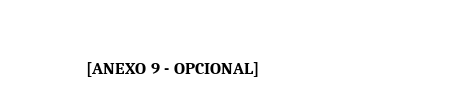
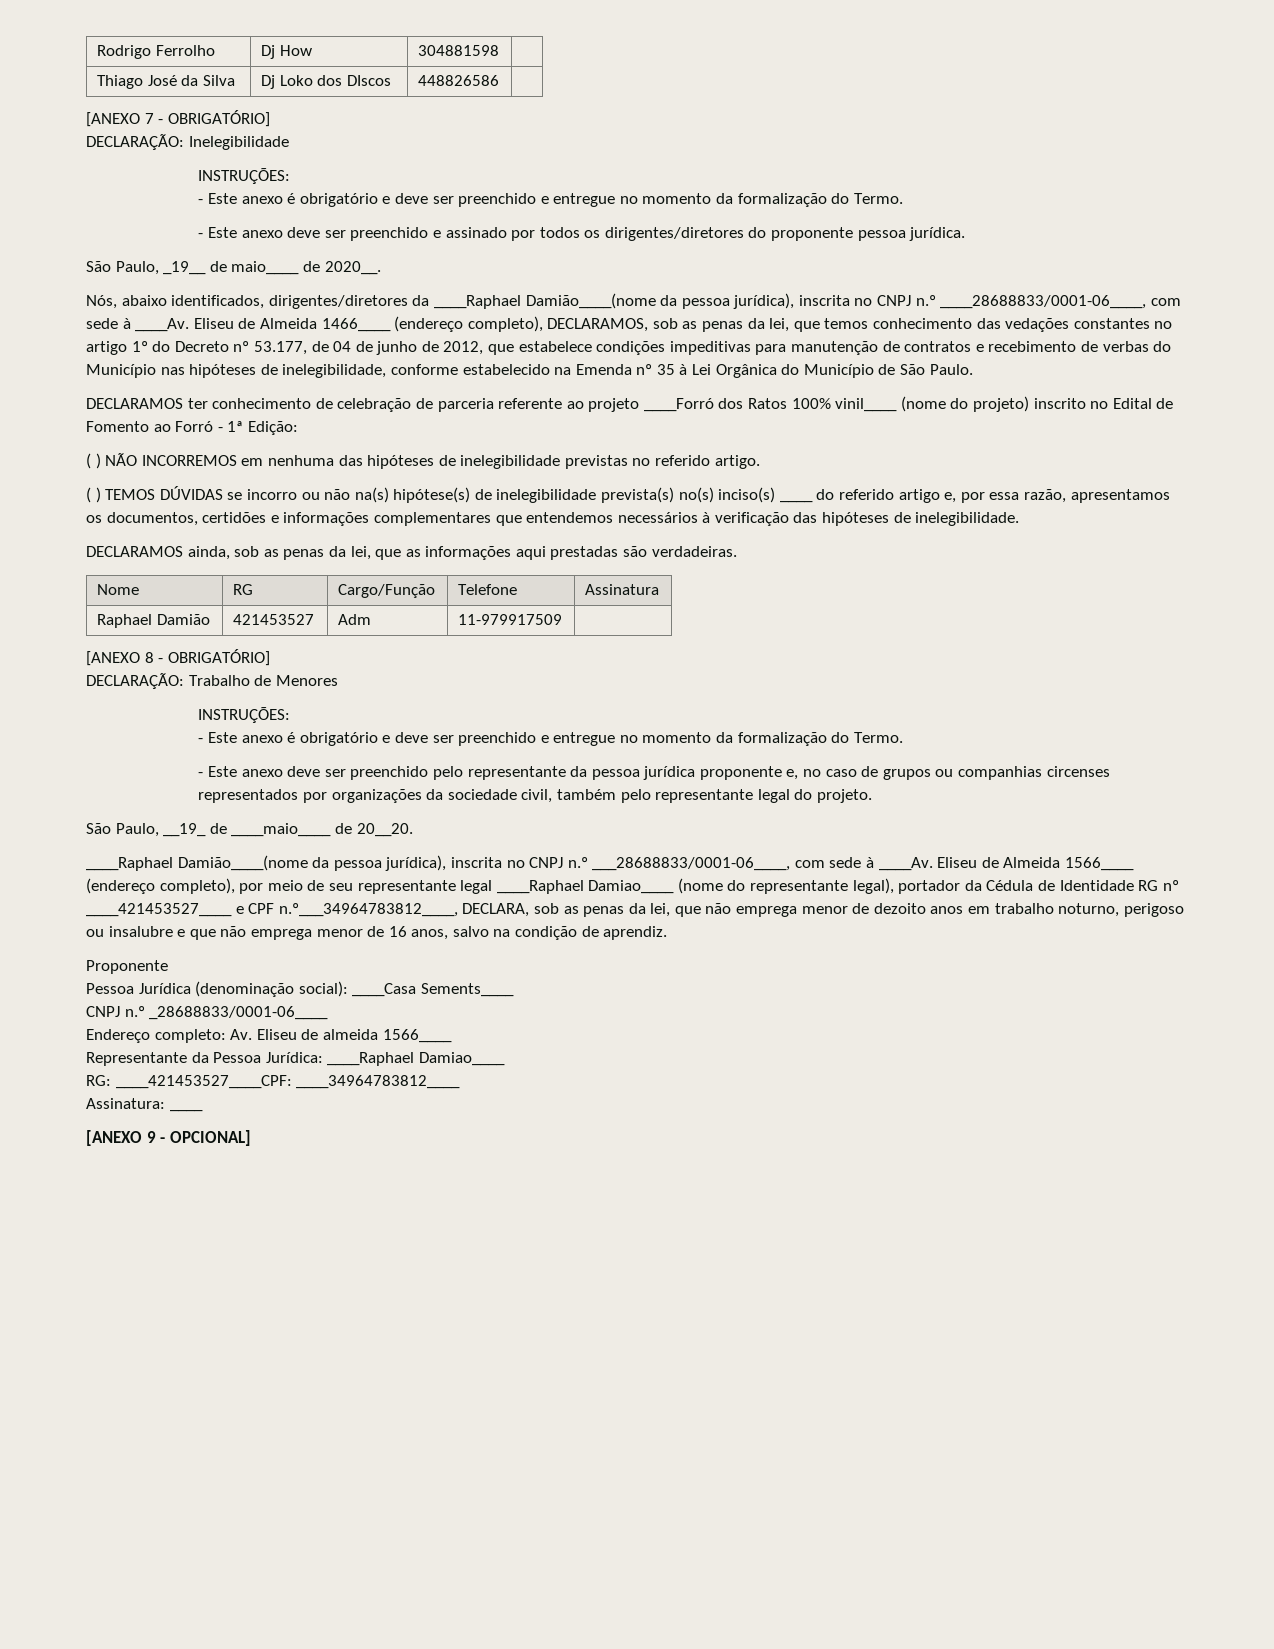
(86, 69) none -> [97,45,215,59] [261,45,312,59] [418,45,500,56] [97,75,235,89] [261,75,391,89] [418,75,500,86] [86,110,270,127] [86,134,289,150] [198,168,291,184] [198,193,903,207] [198,227,966,241] [86,261,381,275] [86,293,1181,309] [86,316,1173,332] [86,341,1172,355] [86,364,973,378] [86,396,1174,412] [86,421,298,435] [86,453,760,469] [86,486,813,503] [816,489,1170,503] [86,512,1020,526] [86,546,737,560] [97,584,140,595] [233,584,254,595] [338,584,436,598] [458,584,518,595] [585,584,660,595] [97,614,210,628] [233,614,315,625] [338,614,372,625] [458,614,563,625] [86,649,270,666] [86,673,338,689] [198,707,291,723] [198,732,903,746] [198,766,1110,780] [198,789,872,803] [86,823,413,837] [86,855,1135,871] [86,878,1179,894] [86,903,1184,917] [86,926,668,940] [86,960,168,974] [86,981,514,997] [86,1006,329,1020] [86,1029,452,1043] [86,1052,505,1066] [86,1075,461,1089] [86,1098,165,1109] [169,1109,203,1112] Rodrigo Ferrolho | Dj How | 304881598 | // Thiago José da Silva | Dj Loko dos DIscos | 448826586 | // [ANEXO 7 - OBRIGATÓRIO] // DECLARAÇÃO: Inelegibilidade // INSTRUÇÕES: // - Este anexo é obrigatório e deve ser preenchido e entregue no momento da formalização do Termo. // - Este anexo deve ser preenchido e assinado por todos os dirigentes/diretores do proponente pessoa jurídica. // São Paulo, _19__ de maio____ de 2020__. // Nós, abaixo identificados, dirigentes/diretores da ____Raphael Damião____(nome da pessoa jurídica), inscrita no CNPJ n.º ____28688833/0001-06____, com sede à ____Av. Eliseu de Almeida 1466____ (endereço completo), DECLARAMOS, sob as penas da lei, que temos conhecimento das vedações constantes no artigo 1º do Decreto nº 53.177, de 04 de junho de 2012, que estabelece condições impeditivas para manutenção de contratos e recebimento de verbas do Município nas hipóteses de inelegibilidade, conforme estabelecido na Emenda nº 35 à Lei Orgânica do Município de São Paulo. // DECLARAMOS ter conhecimento de celebração de parceria referente ao projeto ____Forró dos Ratos 100% vinil____ (nome do projeto) inscrito no Edital de Fomento ao Forró - 1ª Edição: // ( ) NÃO INCORREMOS em nenhuma das hipóteses de inelegibilidade previstas no referido artigo. // ( ) TEMOS DÚVIDAS se incorro ou não na(s) hipótese(s) de inelegibilidade prevista(s) no(s) inciso(s) ____ do referido artigo e, por essa razão, apresentamos os documentos, certidões e informações complementares que entendemos necessários à verificação das hipóteses de inelegibilidade. // DECLARAMOS ainda, sob as penas da lei, que as informações aqui prestadas são verdadeiras. // Nome | RG | Cargo/Função | Telefone | Assinatura // Raphael Damião | 421453527 | Adm | 11-979917509 | // [ANEXO 8 - OBRIGATÓRIO] // DECLARAÇÃO: Trabalho de Menores // INSTRUÇÕES: // - Este anexo é obrigatório e deve ser preenchido e entregue no momento da formalização do Termo. // - Este anexo deve ser preenchido pelo representante da pessoa jurídica proponente e, no caso de grupos ou companhias circenses representados por organizações da sociedade civil, também pelo representante legal do projeto. // São Paulo, __19_ de ____maio____ de 20__20. // ____Raphael Damião____(nome da pessoa jurídica), inscrita no CNPJ n.º ___28688833/0001-06____, com sede à ____Av. Eliseu de Almeida 1566____ (endereço completo), por meio de seu representante legal ____Raphael Damiao____ (nome do representante legal), portador da Cédula de Identidade RG nº ____421453527____ e CPF n.º___34964783812____, DECLARA, sob as penas da lei, que não emprega menor de dezoito anos em trabalho noturno, perigoso ou insalubre e que não emprega menor de 16 anos, salvo na condição de aprendiz. // Proponente // Pessoa Jurídica (denominação social): ____Casa Sements____ // CNPJ n.º _28688833/0001-06____ // Endereço completo: Av. Eliseu de almeida 1566____ // Representante da Pessoa Jurídica: ____Raphael Damiao____ // RG: ____421453527____CPF: ____34964783812____ // Assinatura: ____ //

